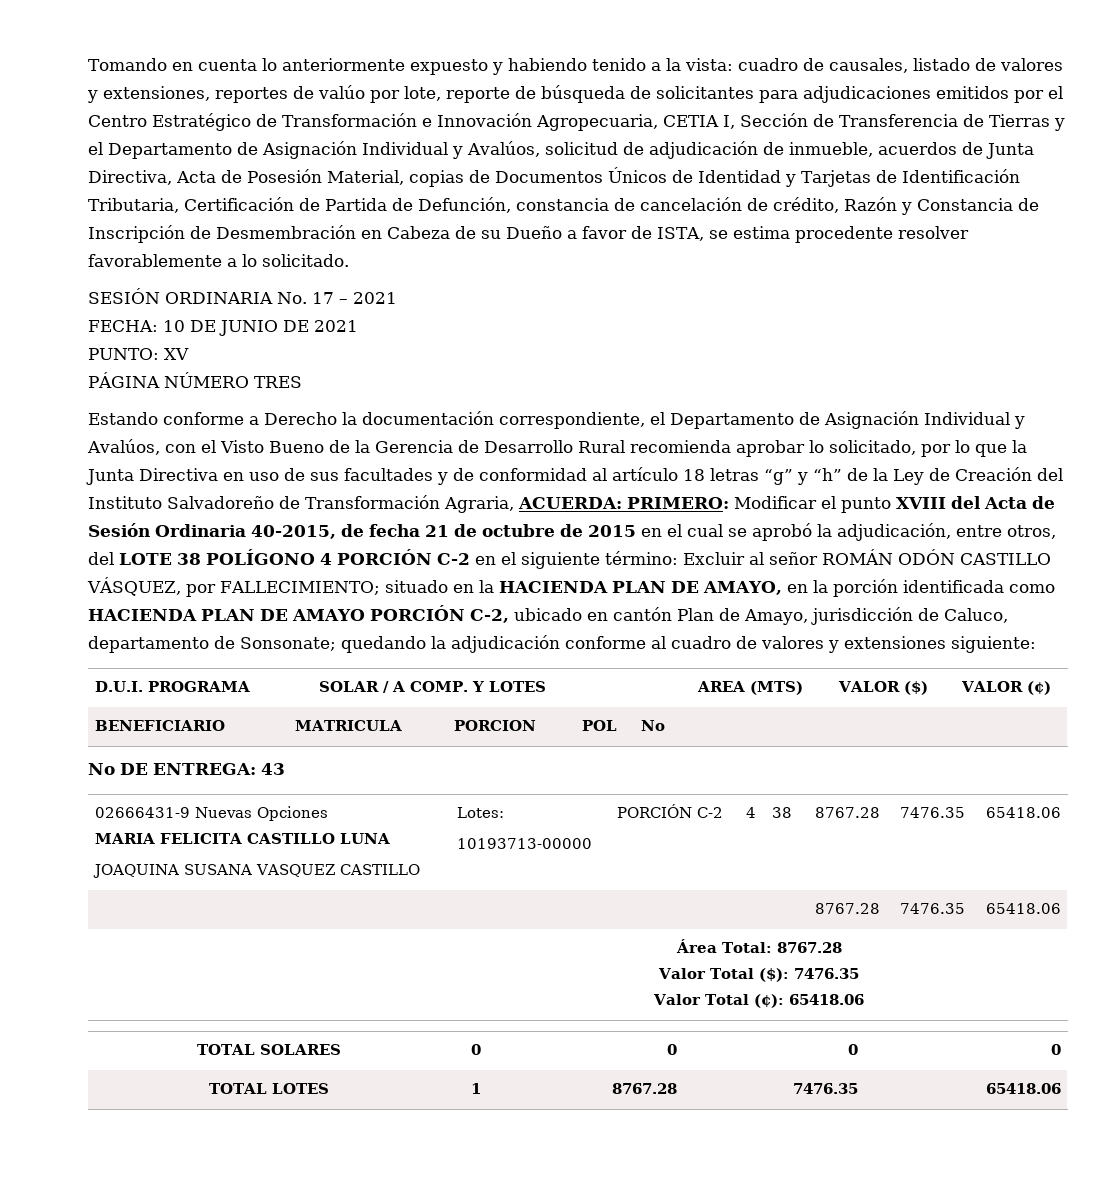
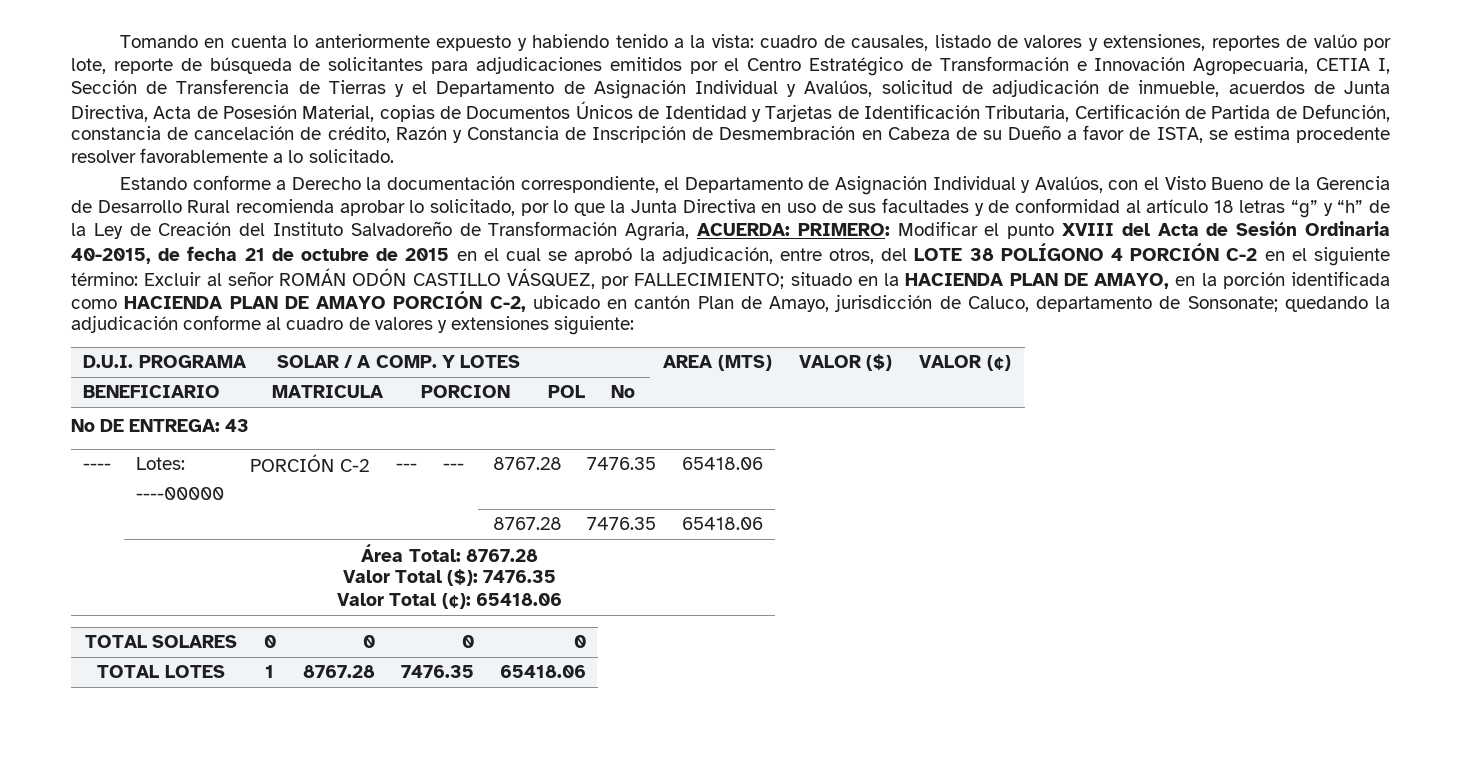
[88,288,397,304] [88,320,358,336] [88,348,189,360] [88,372,302,388] // SESIÓN ORDINARIA No. 17 – 2021 // FECHA: 10 DE JUNIO DE 2021 // PUNTO: XV // PÁGINA NÚMERO TRES -> (394, 156) none
[94,806,328,821] [94,833,390,844] [92,864,420,878] 02666431-9 Nuevas Opciones // MARIA FELICITA CASTILLO LUNA // JOAQUINA SUSANA VASQUEZ CASTILLO -> [83,463,112,470] ----
[456,838,592,849] 10193713-00000 -> [136,487,225,500] ----00000
[745,807,756,818] [771,807,792,818] 4 | 38 -> [396,463,418,470] [443,463,465,470] --- | ---

